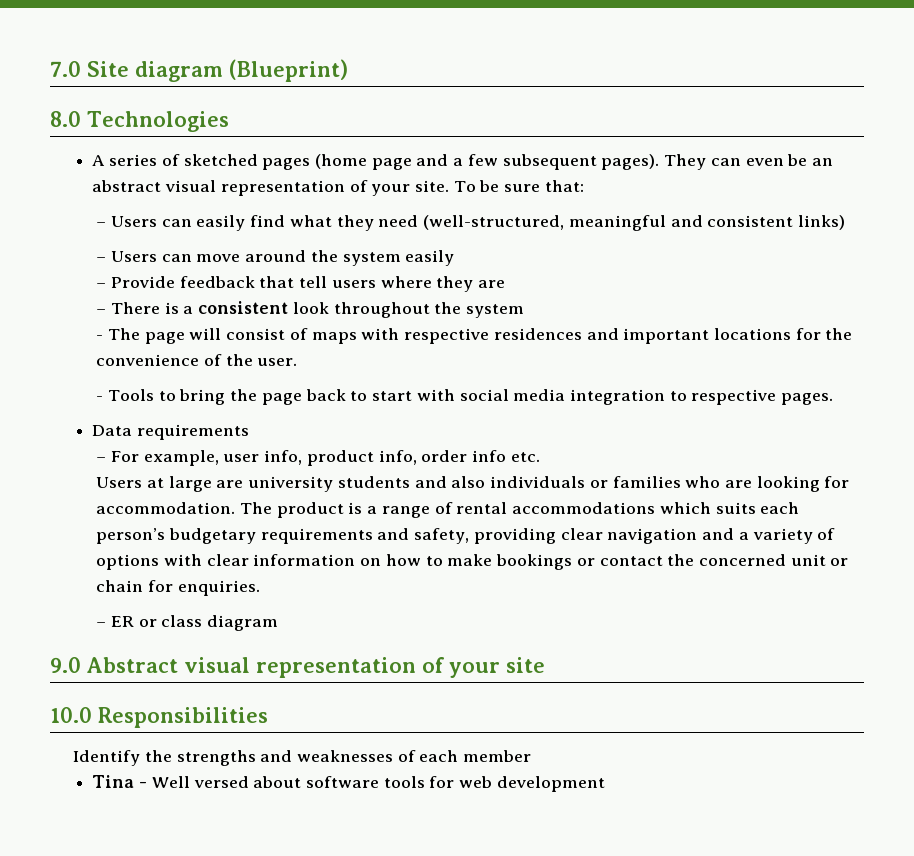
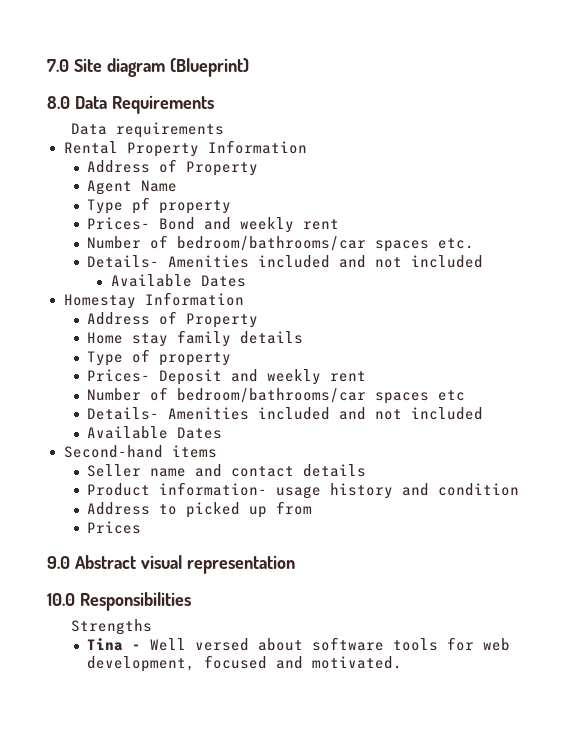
[87,111,229,132] [92,154,833,170] [92,180,584,196] [96,215,845,231] [96,250,455,266] [96,276,506,292] [96,301,525,318] [96,328,853,344] [96,354,298,366] [96,389,834,405] [92,424,250,440] [96,450,540,466] [96,476,850,492] [96,502,800,518] [96,528,836,544] [96,554,849,570] [96,580,260,596] [96,615,279,631] Technologies // A series of sketched pages (home page and a few subsequent pages). They can even be an abstract visual representation of your site. To be sure that: // – Users can easily find what they need (well-structured, meaningful and consistent links) // – Users can move around the system easily // – Provide feedback that tell users where they are // – There is a consistent look throughout the system // - The page will consist of maps with respective residences and important locations for the convenience of the user. // - Tools to bring the page back to start with social media integration to respective pages. // Data requirements // – For example, user info, product info, order info etc. // Users at large are university students and also individuals or families who are looking for accommodation. The product is a range of rental accommodations which suits each person’s budgetary requirements and safety, providing clear navigation and a variety of options with clear information on how to make bookings or contact the concerned unit or chain for enquiries. // – ER or class diagram -> [74,95,214,114] [70,122,224,138] [63,140,307,157] [87,159,259,176] [87,180,178,195] [87,197,232,214] [87,217,340,233] [87,235,475,252] [87,255,484,268] [110,274,246,287] [63,292,244,309] [87,311,259,328] [87,330,304,347] [87,349,232,366] [87,369,367,385] [87,387,466,404] [87,407,484,420] [87,426,223,439] [63,445,217,458] [87,464,367,477] [87,482,520,499] [87,501,313,518] [87,521,142,534] Data Requirements // Data requirements // Rental Property Information // Address of Property // Agent Name // Type pf property // Prices- Bond and weekly rent // Number of bedroom/bathrooms/car spaces etc. // Details- Amenities included and not included // Available Dates // Homestay Information // Address of Property // Home stay family details // Type of property // Prices- Deposit and weekly rent // Number of bedroom/bathrooms/car spaces etc // Details- Amenities included and not included // Available Dates // Second-hand items // Seller name and contact details // Product information- usage history and condition // Address to picked up from // Prices
[422,657,545,678] of your site -> (295, 564) none
[73,750,532,766] Identify the strengths and weaknesses of each member -> [70,619,152,635] Strengths
[496,776,605,792] development -> [87,655,403,672] development, focused and motivated.

